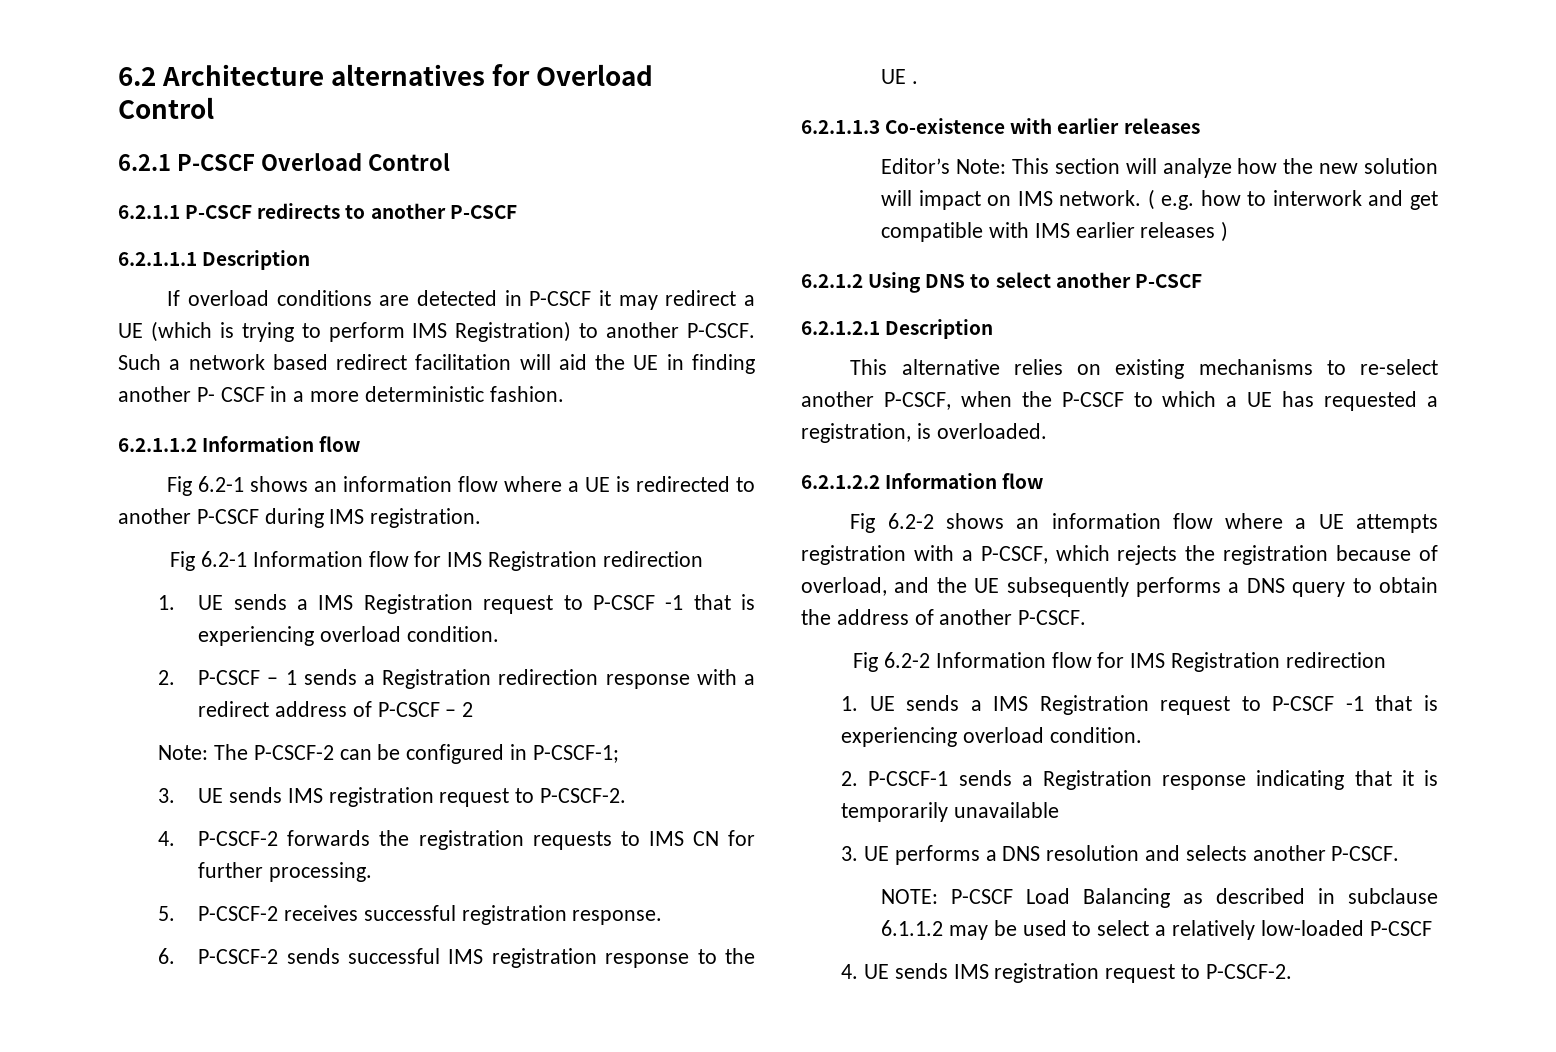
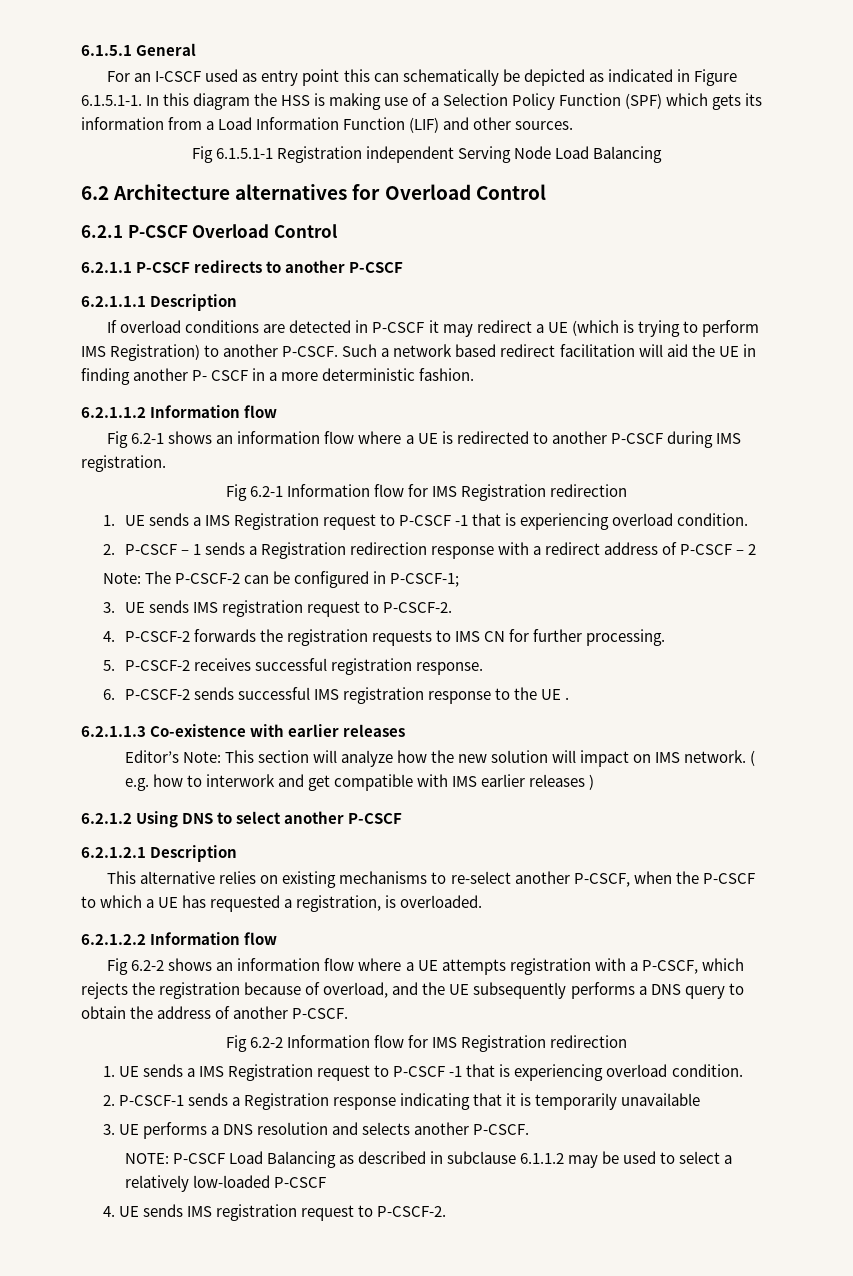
(118, 76) none -> [81,43,197,56] [107,69,737,86] [81,93,762,110] [81,117,574,133] [191,146,663,163] 6.1.5.1 General // For an I-CSCF used as entry point this can schematically be depicted as indicated in Figure 6.1.5.1-1. In this diagram the HSS is making use of a Selection Policy Function (SPF) which gets its information from a Load Information Function (LIF) and other sources. // Fig 6.1.5.1-1 Registration independent Serving Node Load Balancing //

